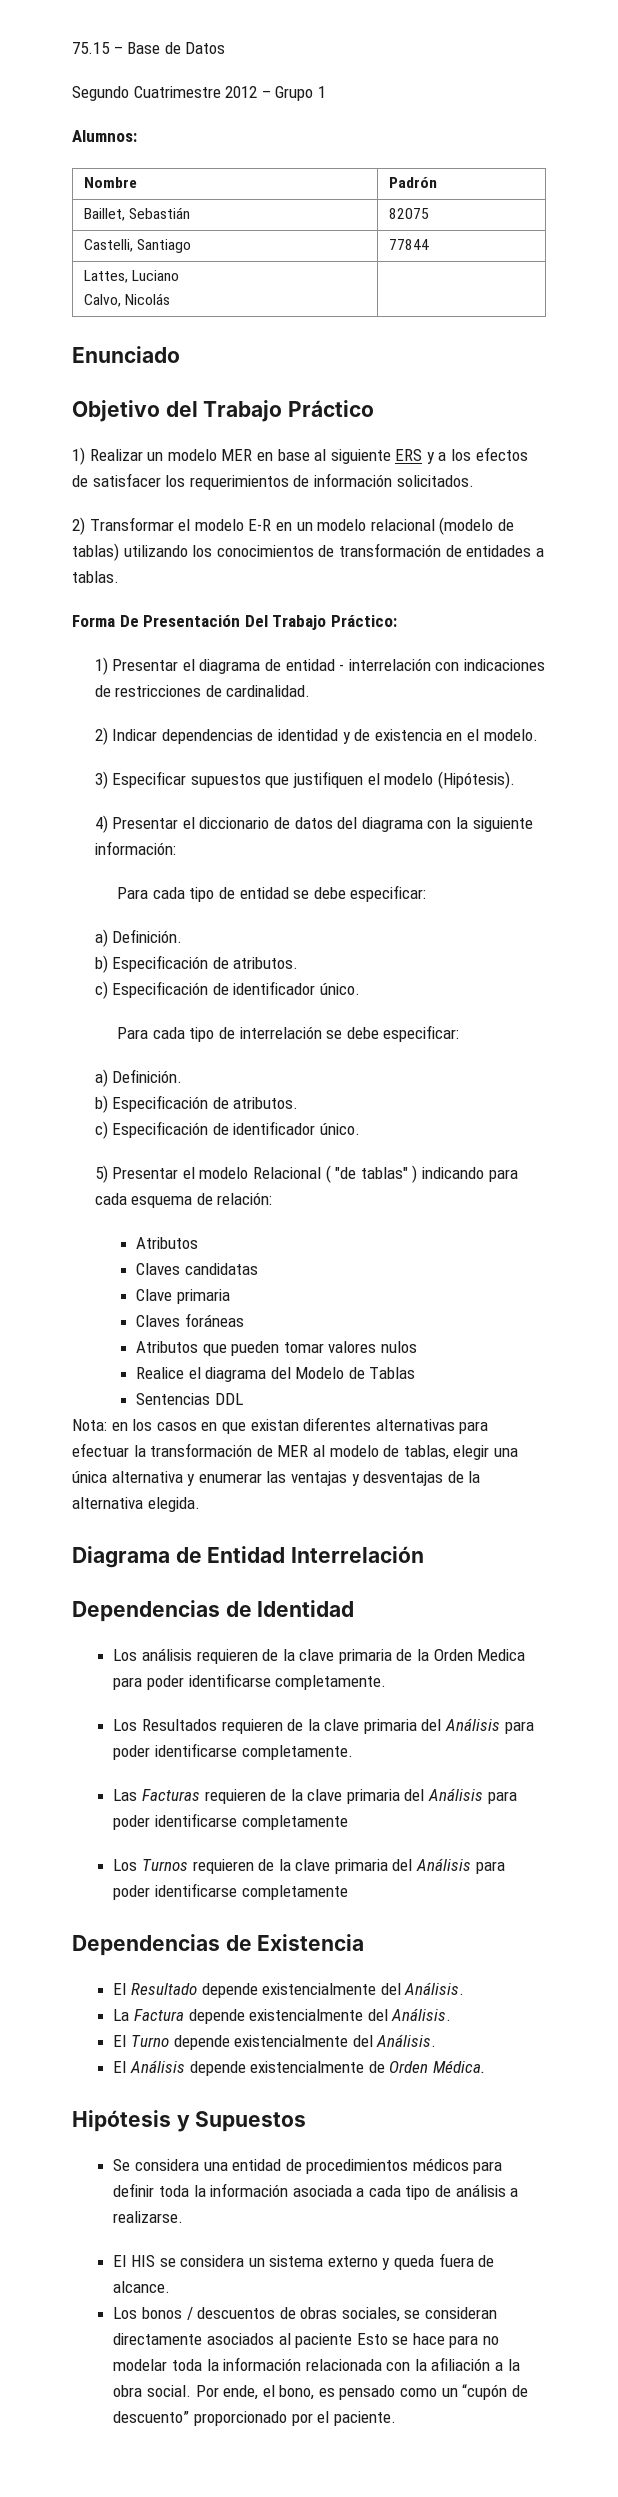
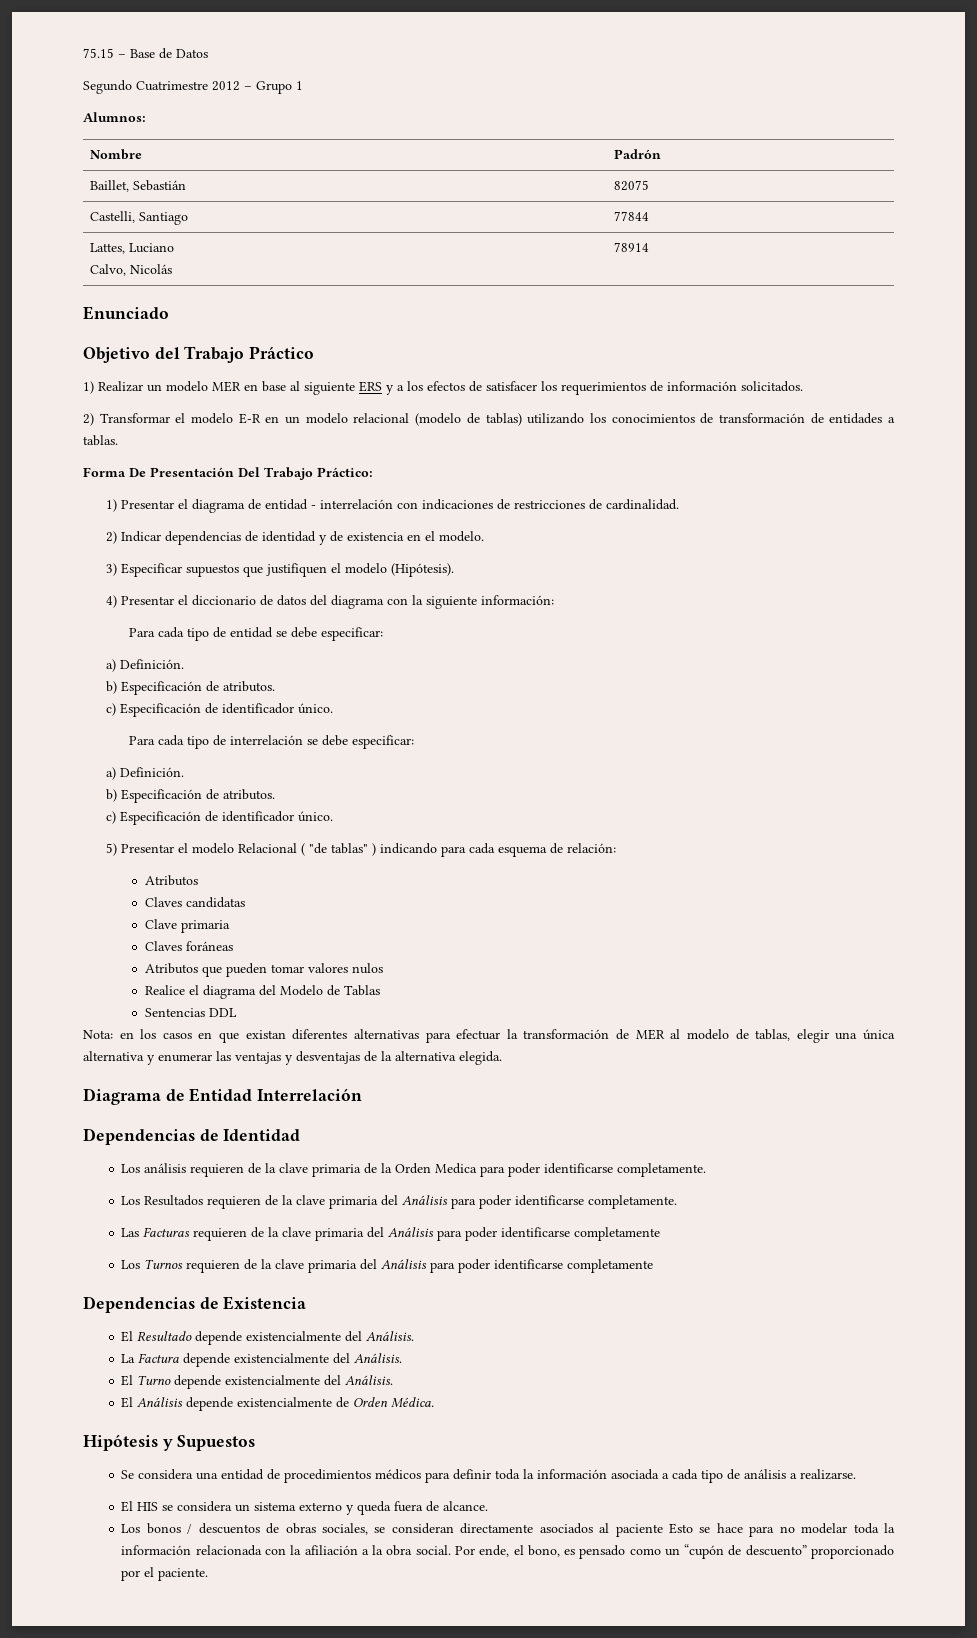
(171, 299) none -> [613,242,649,252] 78914

